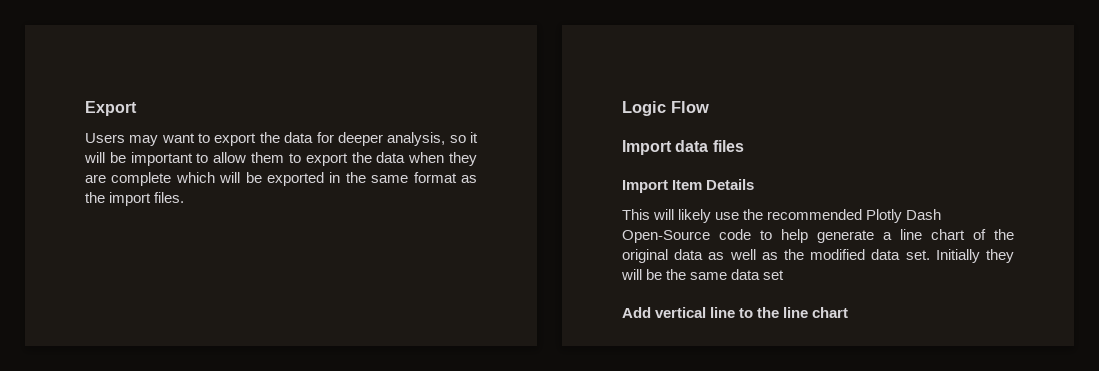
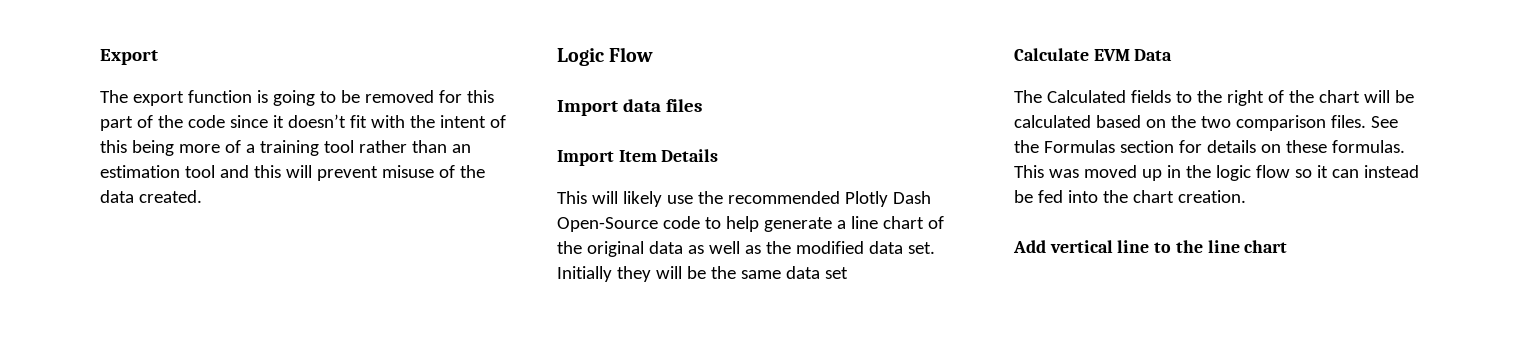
[85,132,479,146] [84,152,477,166] [85,172,477,186] [85,192,185,206] Users may want to export the data for deeper analysis, so it will be important to allow them to export the data when they are complete which will be exported in the same format as the import files. -> [100,90,494,106] [100,114,506,131] [100,140,471,156] [100,165,485,181] [100,190,202,203] The export function is going to be removed for this part of the code since it doesn’t fit with the intent of this being more of a training tool rather than an estimation tool and this will prevent misuse of the data created.
(785, 275) none -> [1014,48,1173,61] [1014,90,1414,106] [1014,115,1398,131] [1014,140,1405,153] [1014,165,1419,181] [1014,190,1246,203] // Calculate EVM Data // The Calculated fields to the right of the chart will be calculated based on the two comparison files. See the Formulas section for details on these formulas. This was moved up in the logic flow so it can instead be fed into the chart creation.

